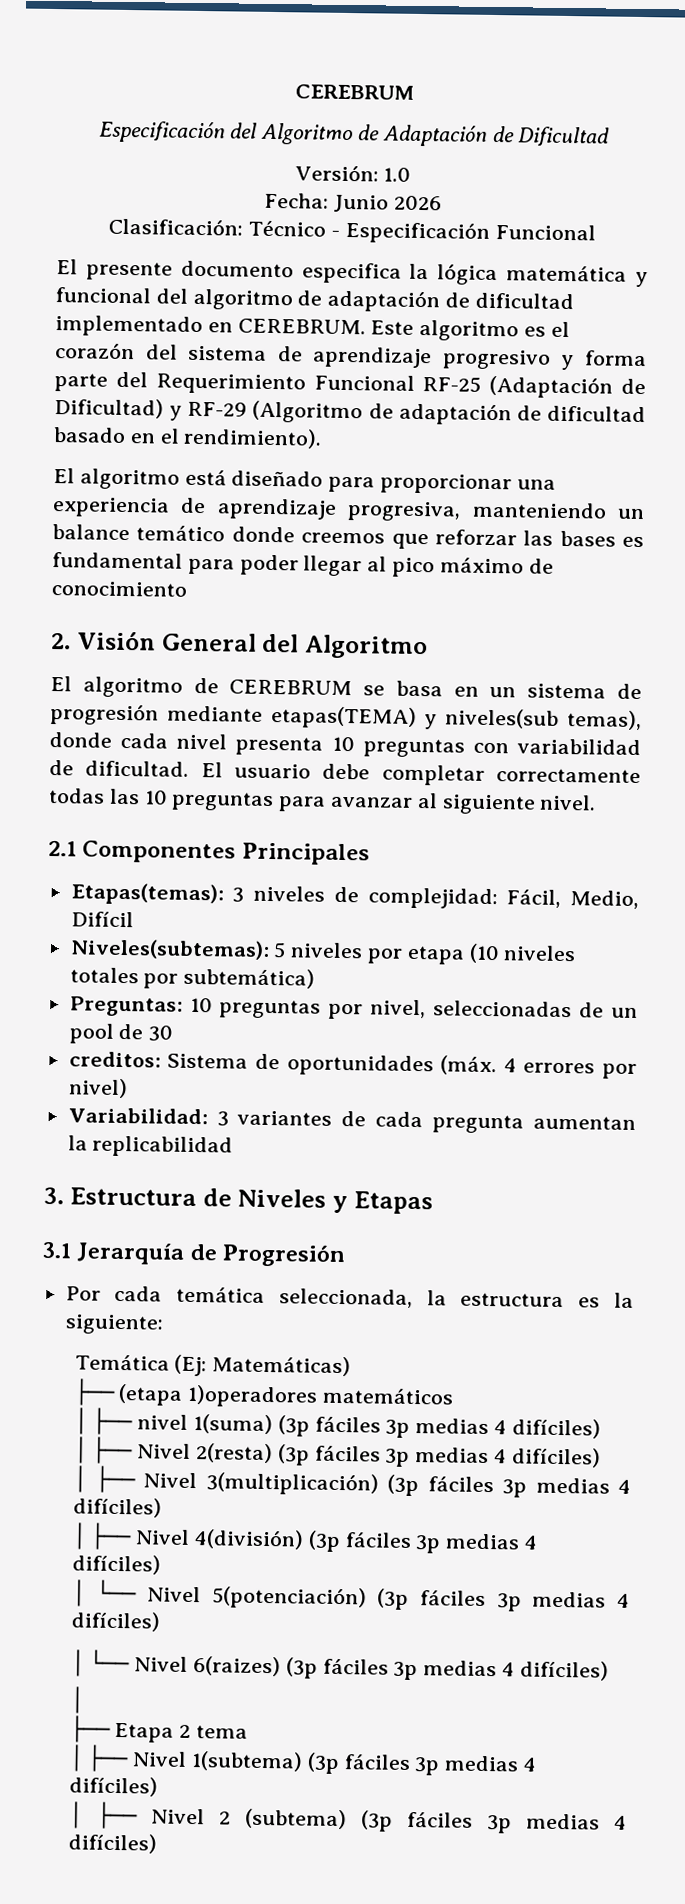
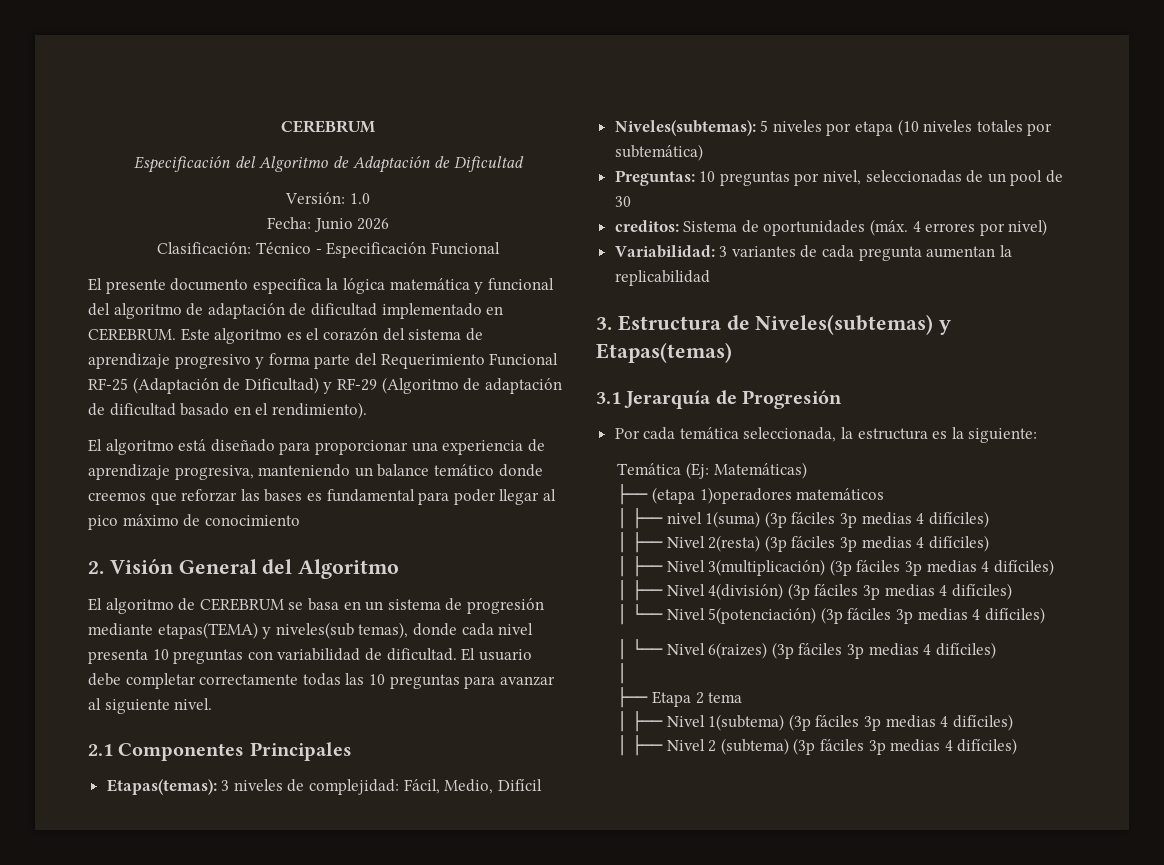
[237,1188,433,1215] Niveles y Etapas -> [755,314,952,335] [596,342,732,363] Niveles(subtemas) y Etapas(temas)

